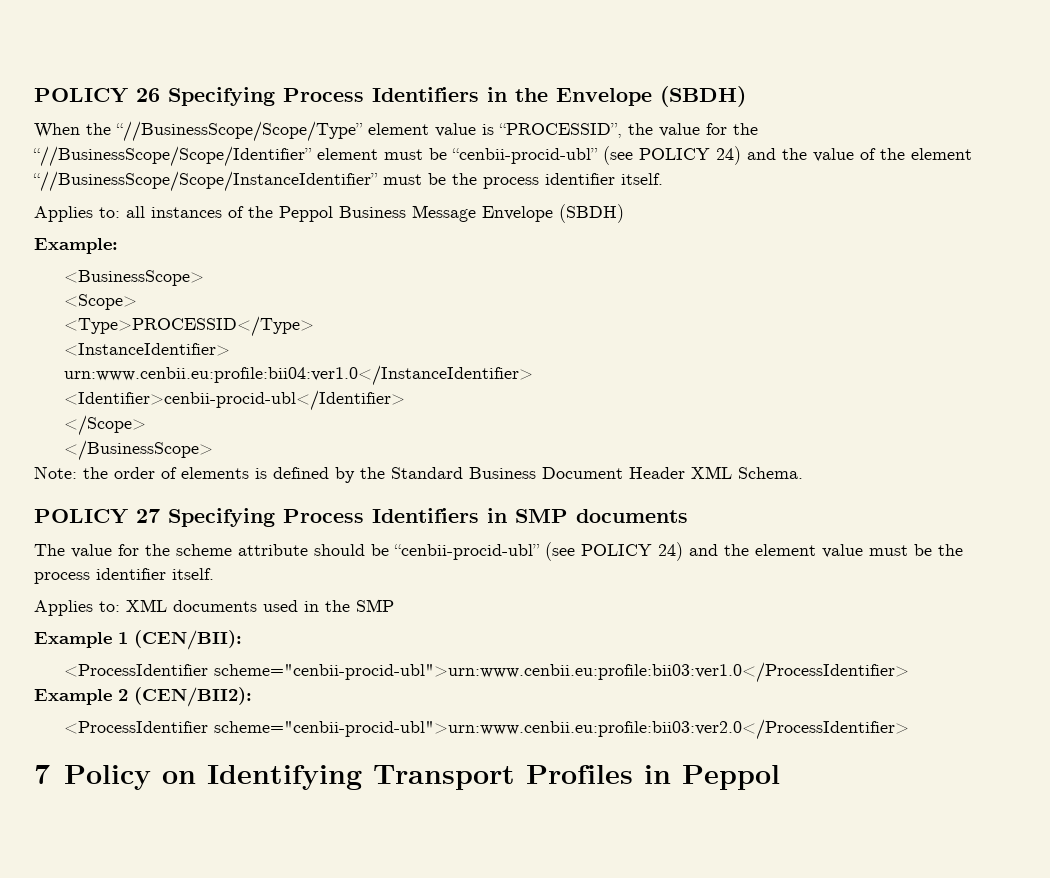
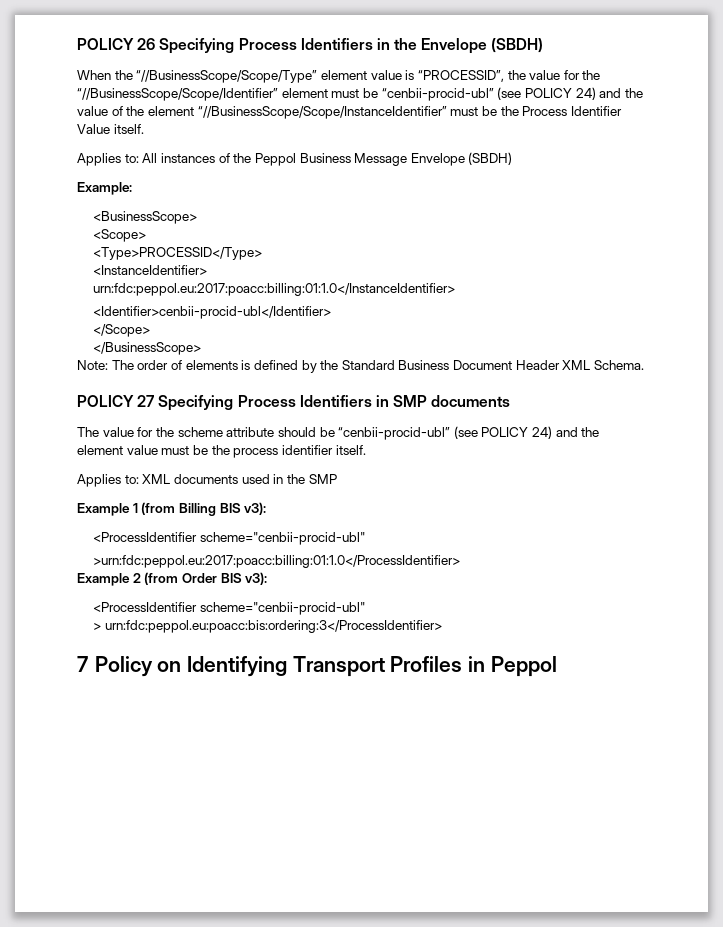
[483,173,663,189] [34,206,145,222] process identifier itself. // Applies to: all -> [522,106,622,116] [77,124,144,134] [77,153,158,166] Process Identifier Value itself. // Applies to: All
[63,365,533,386] urn:www.cenbii.eu:profile:bii04:ver1.0</InstanceIdentifier> -> [92,283,455,296] urn:fdc:peppol.eu:2017:poacc:billing:01:1.0</InstanceIdentifier>
[83,467,108,479] the -> [111,360,134,370] The
[134,630,242,650] [63,662,909,683] (CEN/BII): // <ProcessIdentifier scheme="cenbii-procid-ubl">urn:www.cenbii.eu:profile:bii03:ver1.0</ProcessIdentifier> -> [141,502,267,516] [92,532,365,545] [92,555,460,568] (from Billing BIS v3): // <ProcessIdentifier scheme="cenbii-procid-ubl" // >urn:fdc:peppol.eu:2017:poacc:billing:01:1.0</ProcessIdentifier>
[134,687,252,707] [63,719,909,740] (CEN/BII2): // <ProcessIdentifier scheme="cenbii-procid-ubl">urn:www.cenbii.eu:profile:bii03:ver2.0</ProcessIdentifier> -> [144,572,268,585] [92,602,365,615] [92,620,442,633] (from Order BIS v3): // <ProcessIdentifier scheme="cenbii-procid-ubl" // > urn:fdc:peppol.eu:poacc:bis:ordering:3</ProcessIdentifier>

